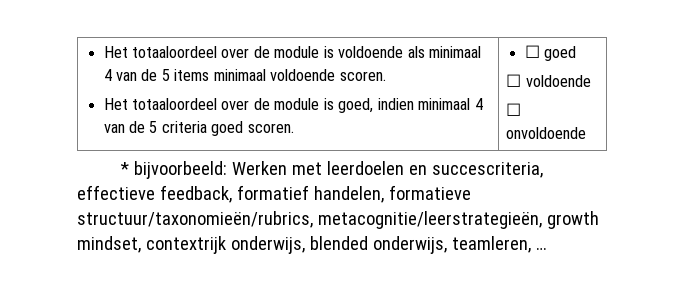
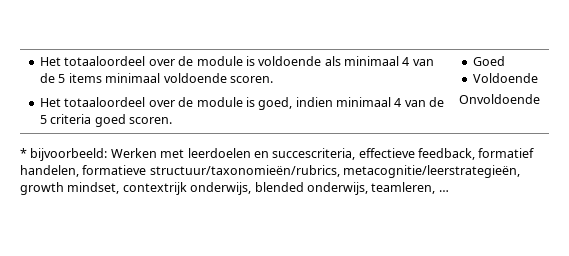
[524,45,577,61] [506,74,591,87] [506,103,522,116] [506,127,587,139] ☐ goed // ☐ voldoende // ☐ onvoldoende -> [473,56,506,66] [473,73,539,83] [459,94,541,104] Goed // Voldoende // Onvoldoende

